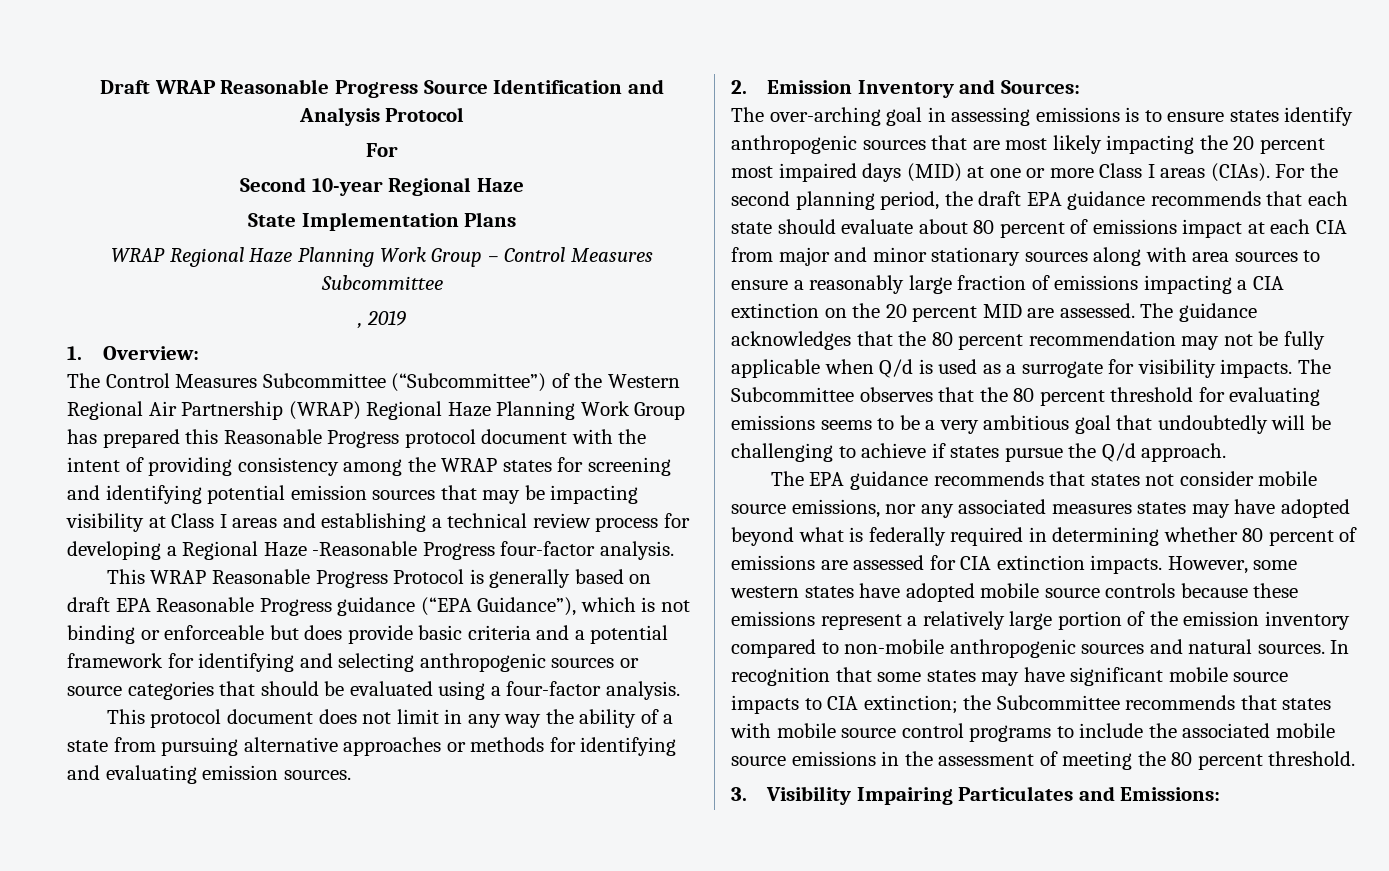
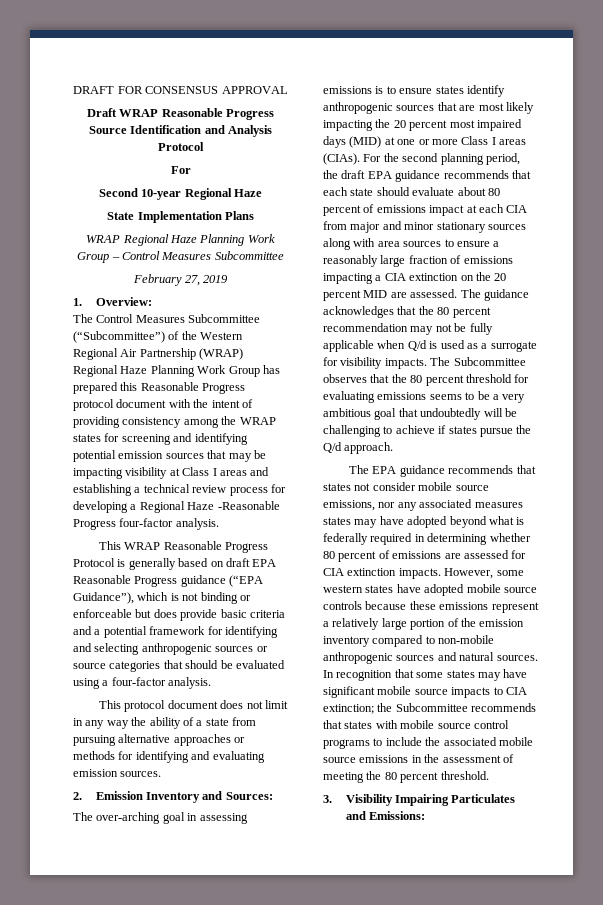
(100, 87) none -> [73,86,288,94] DRAFT FOR CONSENSUS APPROVAL //
[357,323,363,329] , -> [132,274,200,286] February 27,

